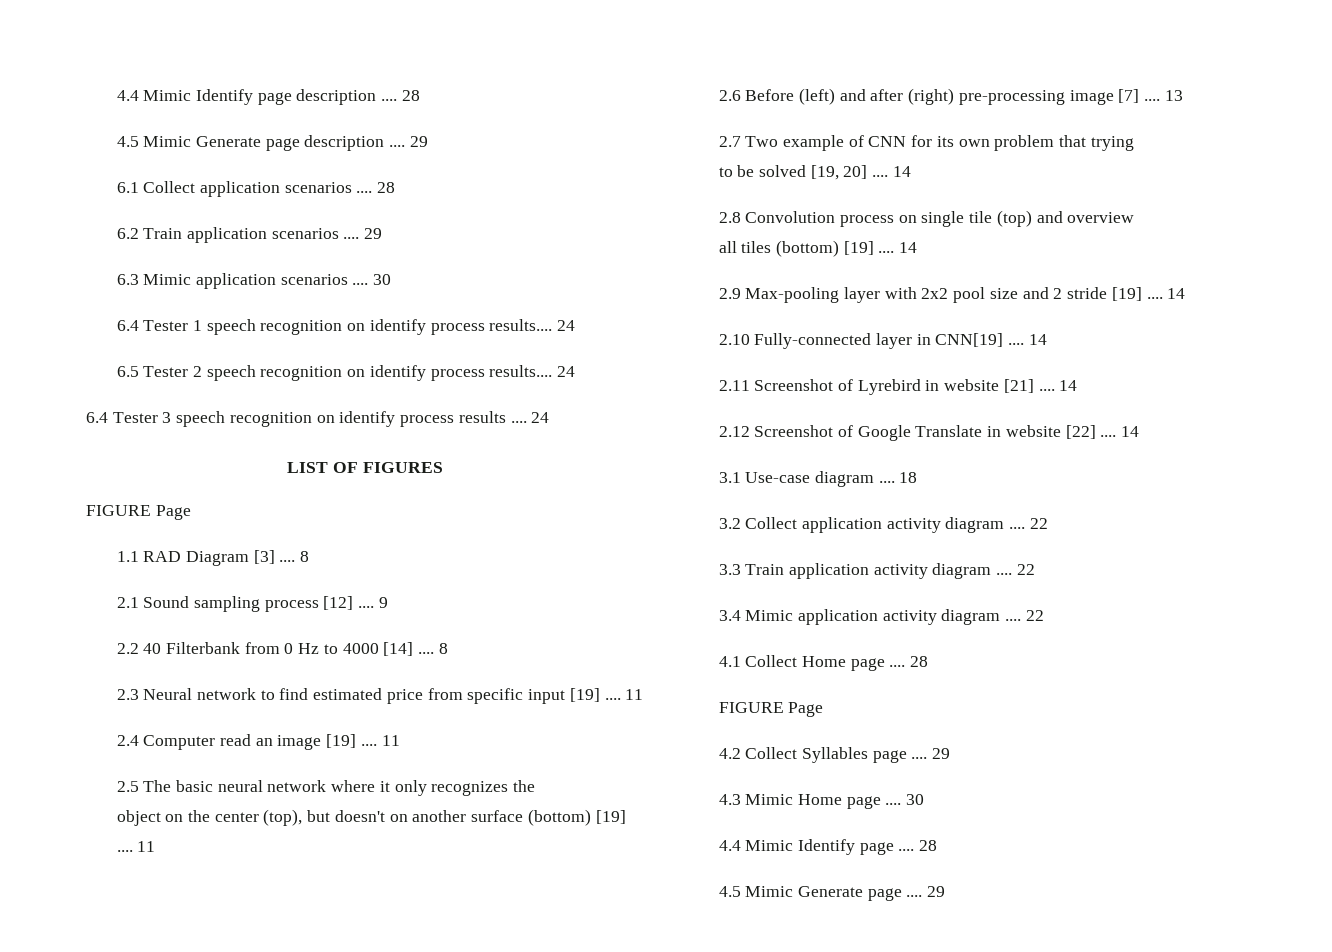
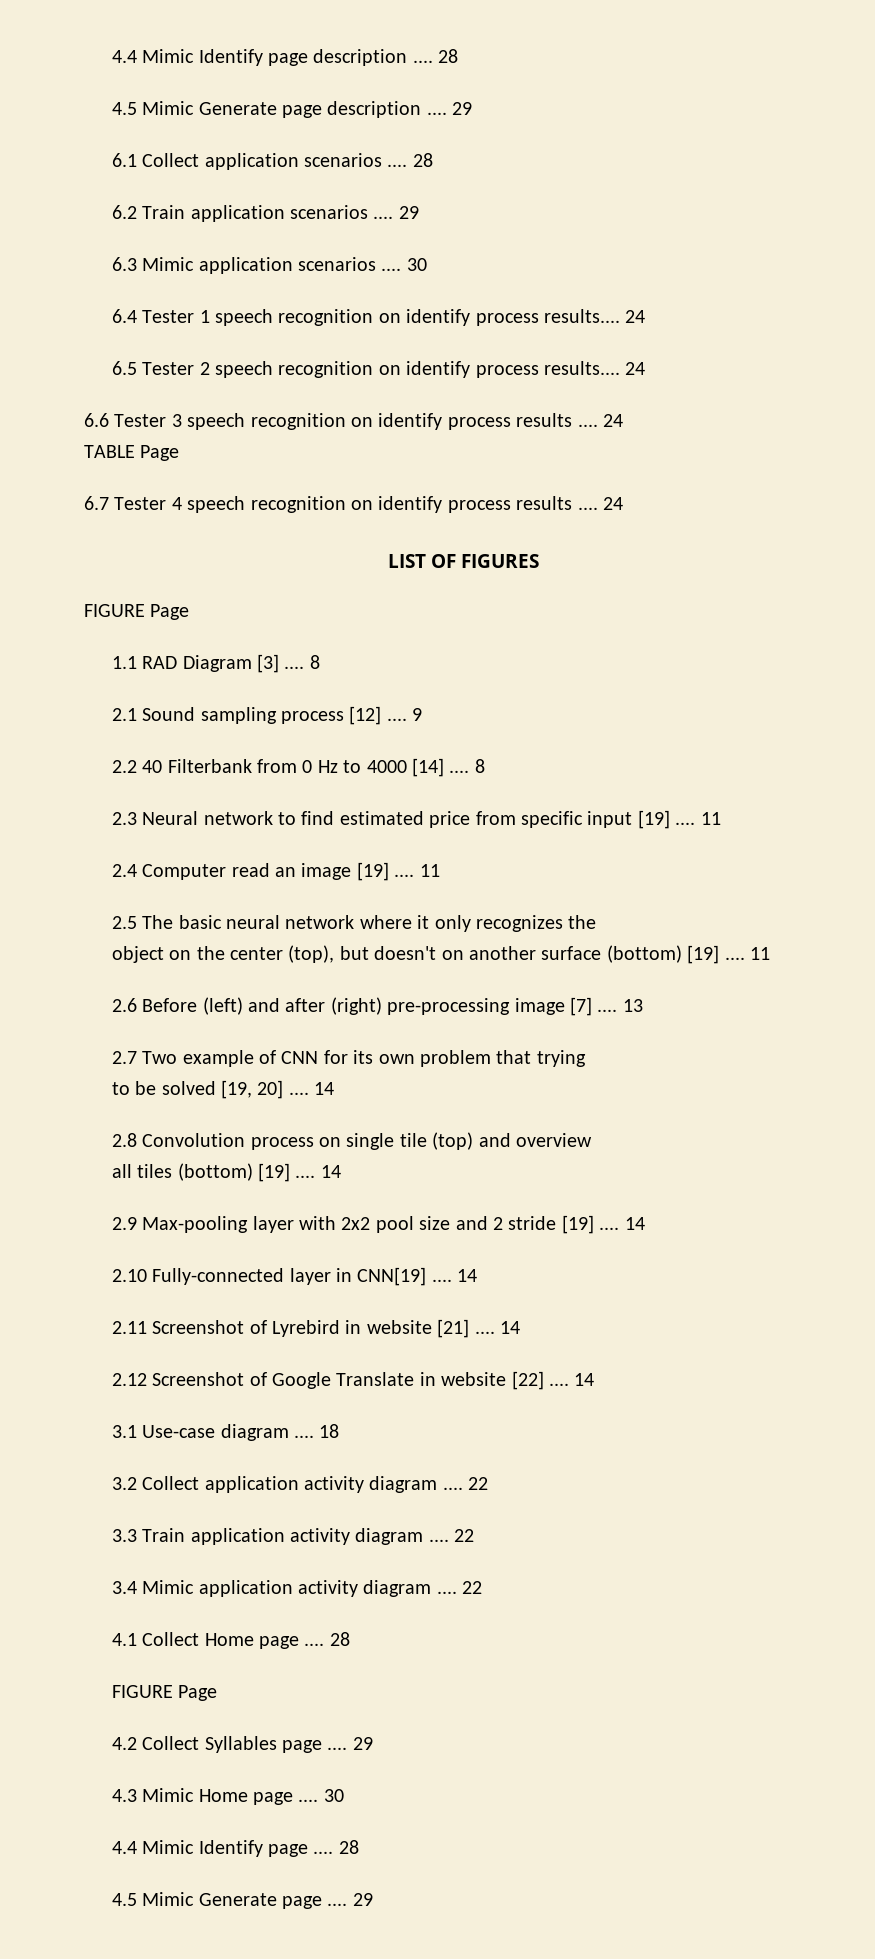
[86,412,108,423] 6.4 -> [84,413,109,427] 6.6
(550, 417) none -> [84,445,180,461] [84,496,623,513] // TABLE Page // 6.7 Tester 4 speech recognition on identify process results .... 24

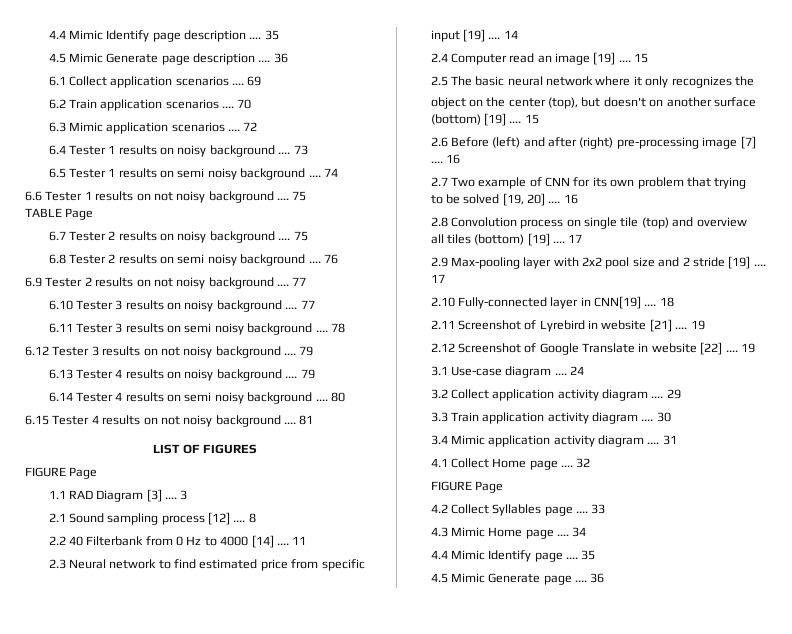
[438,49,459,63] 28 -> [264,30,279,40] 35
[452,102,473,115] 29 -> [273,53,288,63] 36
[412,153,433,167] 28 -> [247,76,262,86] 69
[398,206,419,219] 29 -> [237,99,252,109] 70
[406,258,427,271] 30 -> [243,122,258,131] 72
[214,309,646,326] [111,361,646,378] [84,413,623,430] [84,445,180,461] [84,496,623,513] speech recognition on identify process results.... 24 // 6.5 Tester 2 speech recognition on identify process results.... 24 // 6.6 Tester 3 speech recognition on identify process results .... 24 // TABLE Page // 6.7 Tester 4 speech recognition on identify process results .... 24 -> [118,145,308,157] [48,168,338,180] [25,191,307,203] [25,208,94,220] [48,231,308,243] [48,254,338,266] [25,277,307,289] [48,300,315,312] [48,323,345,335] [25,346,314,358] [48,369,315,381] [48,392,345,404] [25,415,314,427] results on noisy background .... 73 // 6.5 Tester 1 results on semi noisy background .... 74 // 6.6 Tester 1 results on not noisy background .... 75 // TABLE Page // 6.7 Tester 2 results on noisy background .... 75 // 6.8 Tester 2 results on semi noisy background .... 76 // 6.9 Tester 2 results on not noisy background .... 77 // 6.10 Tester 3 results on noisy background .... 77 // 6.11 Tester 3 results on semi noisy background .... 78 // 6.12 Tester 3 results on not noisy background .... 79 // 6.13 Tester 4 results on noisy background .... 79 // 6.14 Tester 4 results on semi noisy background .... 80 // 6.15 Tester 4 results on not noisy background .... 81
[309,655,320,669] 8 -> [180,490,188,500] 3
[412,708,423,721] 9 -> [248,513,256,523] 8
[474,759,485,773] 8 -> [292,536,307,545] 11
[700,812,721,825] 11 -> [503,30,518,39] 14
[419,864,440,877] 11 -> [634,53,649,63] 15
[749,947,770,960] 11 -> [524,114,539,124] 15
[622,999,643,1012] 13 -> [445,154,460,164] 16
[314,1082,335,1095] 14 -> [563,194,578,204] 16
[320,1165,341,1178] 14 -> [568,234,583,243] 17
[624,1217,645,1230] 14 -> [430,274,445,283] 17
[457,1269,478,1282] 14 -> [659,297,674,307] 18
[499,1321,520,1334] 14 -> [690,320,705,330] 19
[574,1373,595,1386] 14 -> [740,343,755,353] 19
[319,1424,340,1438] 18 -> [570,366,585,375] 24
[468,1477,489,1490] 22 -> [666,389,681,399] 29
[454,1529,475,1542] 22 -> [656,412,671,422] 30
[462,1581,483,1594] 22 -> [662,435,677,445] 31
[329,1632,350,1646] 28 -> [576,458,591,468] 32
[352,1737,373,1750] 29 -> [591,504,606,514] 33
[323,1789,344,1802] 30 -> [572,527,587,537] 34
[338,1840,359,1854] 28 -> [581,550,596,560] 35
[352,1893,373,1906] 29 -> [590,573,605,583] 36

